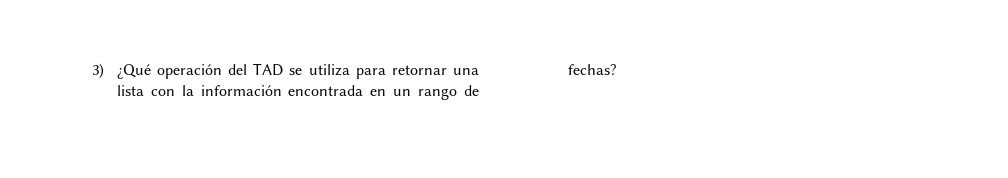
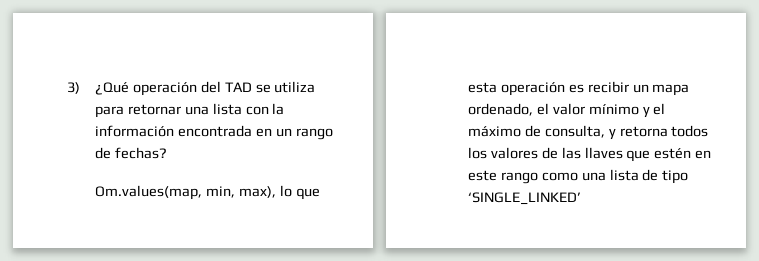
(616, 69) none -> [94,185,320,200] [467,81,690,96] [467,103,666,118] [467,125,709,140] [467,147,712,162] [467,169,689,184] [467,192,581,205] // Om.values(map, min, max), lo que esta operación es recibir un mapa ordenado, el valor mínimo y el máximo de consulta, y retorna todos los valores de las llaves que estén en este rango como una lista de tipo ‘SINGLE_LINKED’

